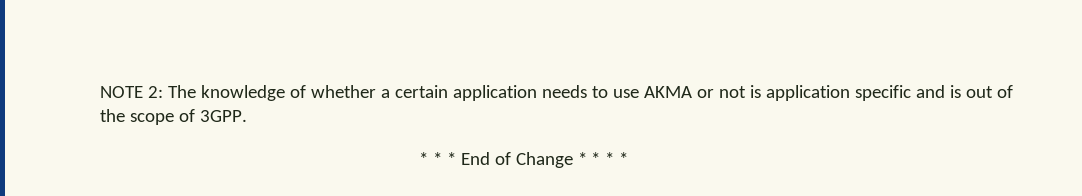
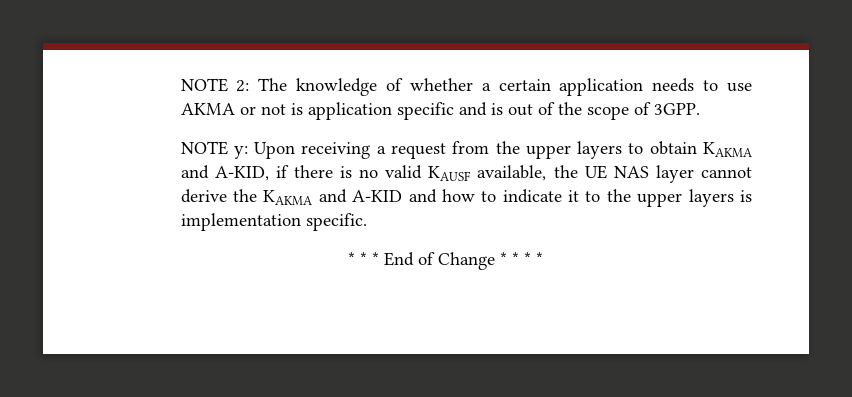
(247, 116) none -> [180,141,752,159] [180,165,752,183] [180,189,752,207] [180,213,367,231] // NOTE y: Upon receiving a request from the upper layers to obtain KAKMA and A-KID, if there is no valid KAUSF available, the UE NAS layer cannot derive the KAKMA and A-KID and how to indicate it to the upper layers is implementation specific.

